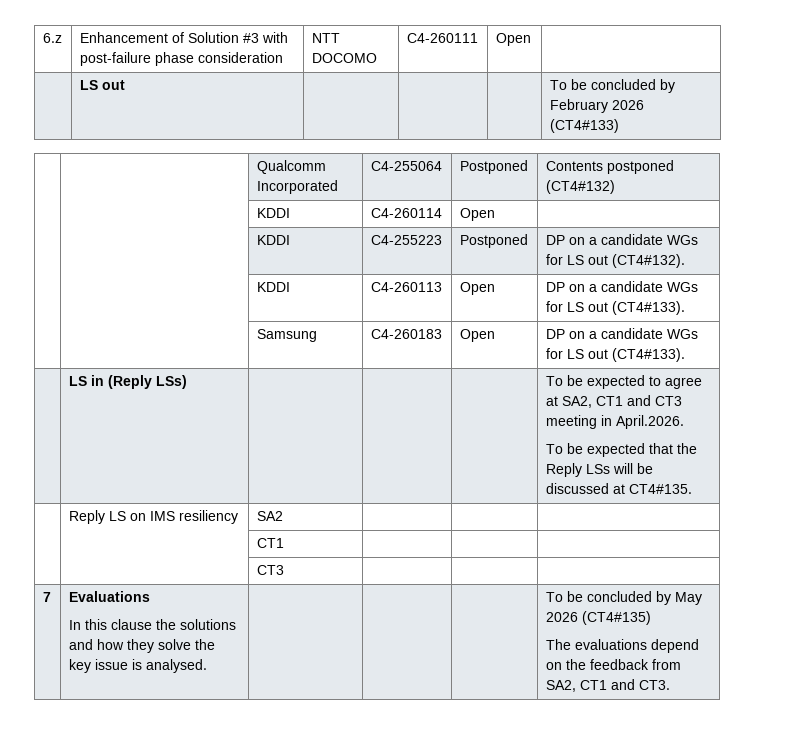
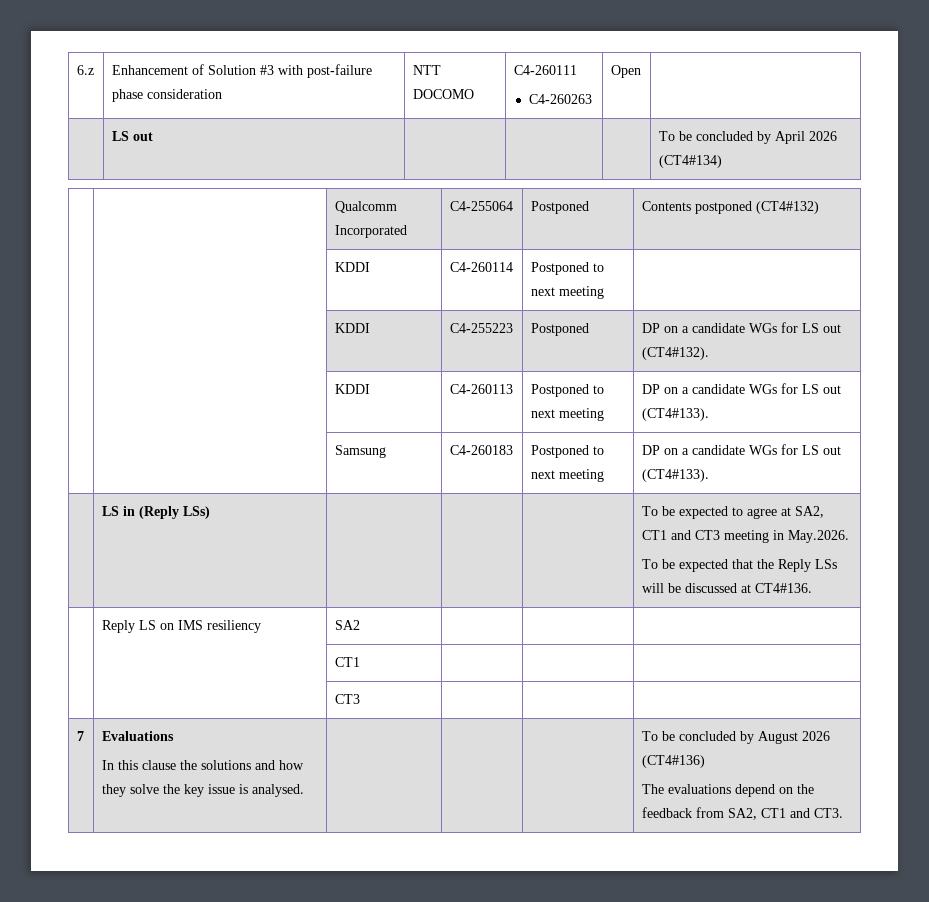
(478, 38) none -> [529,94,593,104] // C4-260263
[549,99,644,113] [549,119,619,133] February 2026 (CT4#133) -> [774,131,837,144] [658,155,722,168] April 2026 (CT4#134)
[459,208,495,221] Open -> [530,262,604,275] [530,286,604,299] Postponed to next meeting
[459,282,495,295] Open -> [530,384,604,397] [530,408,604,421] Postponed to next meeting
[459,329,495,342] Open -> [530,445,604,458] [530,469,604,482] Postponed to next meeting
[615,415,684,429] April.2026. -> [787,530,849,543] May.2026.
[628,484,692,494] CT4#135. -> [754,583,812,593] CT4#136.
[674,592,702,605] [545,611,651,625] May 2026 (CT4#135) -> [757,731,830,744] [641,755,705,768] August 2026 (CT4#136)

